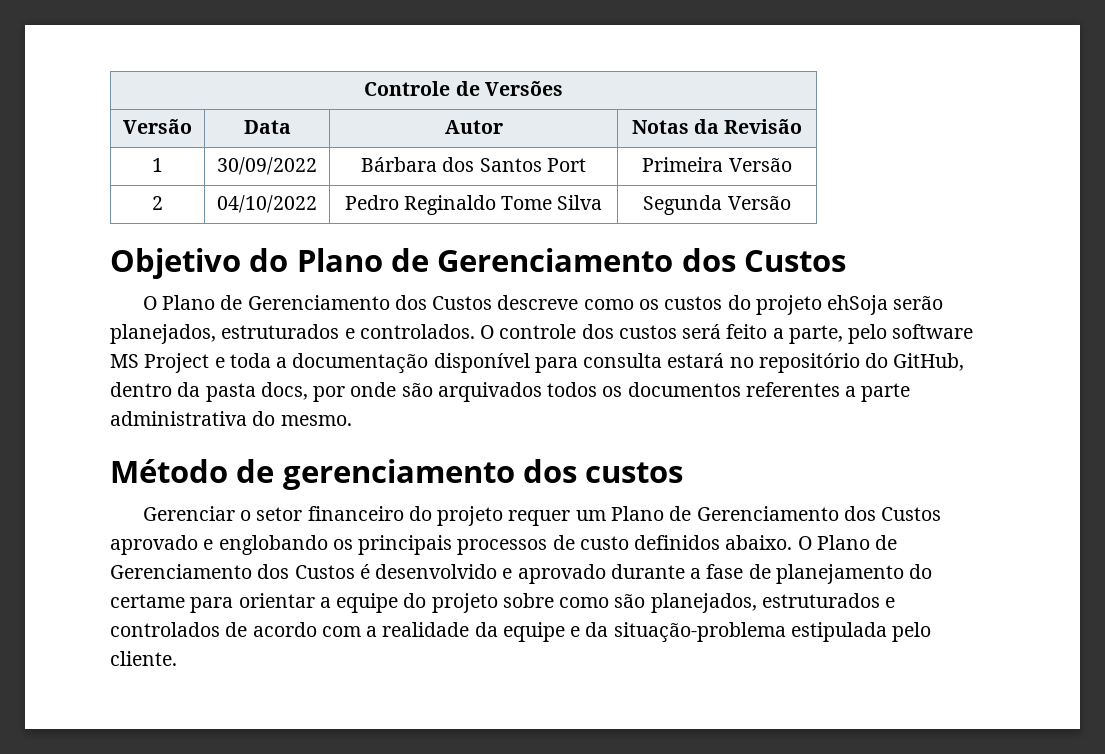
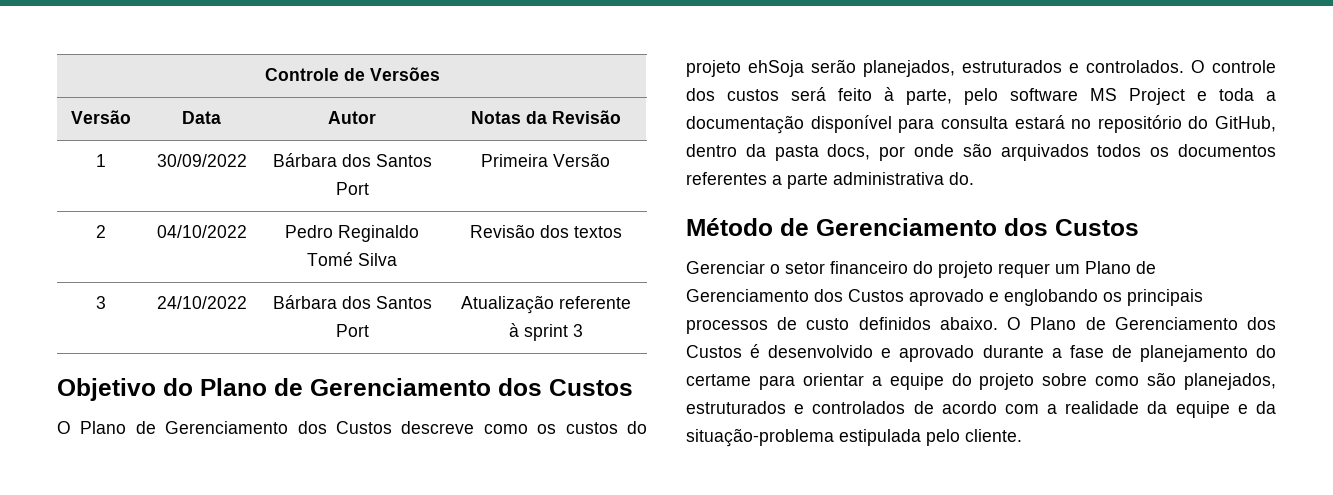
[501,196,553,210] Tome -> [307,252,353,266] Tomé
[643,195,791,215] Segunda Versão -> [469,224,622,238] [95,296,106,309] [156,296,247,309] [272,295,432,309] [335,324,369,337] [460,295,631,314] [508,323,583,341] Revisão dos textos // 3 | 24/10/2022 | Bárbara dos Santos Port | Atualização referente à sprint 3
[772,328,784,339] a -> [884,87,894,101] à
[252,411,352,426] do mesmo. -> [949,172,974,185] do.
[282,459,684,490] gerenciamento dos custos -> [816,218,1139,236] Gerenciamento dos Custos

